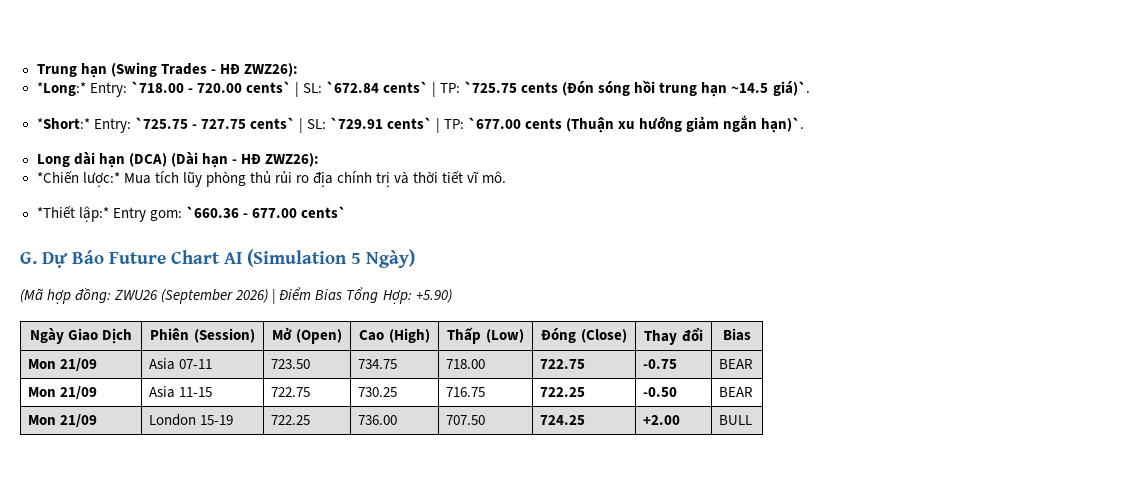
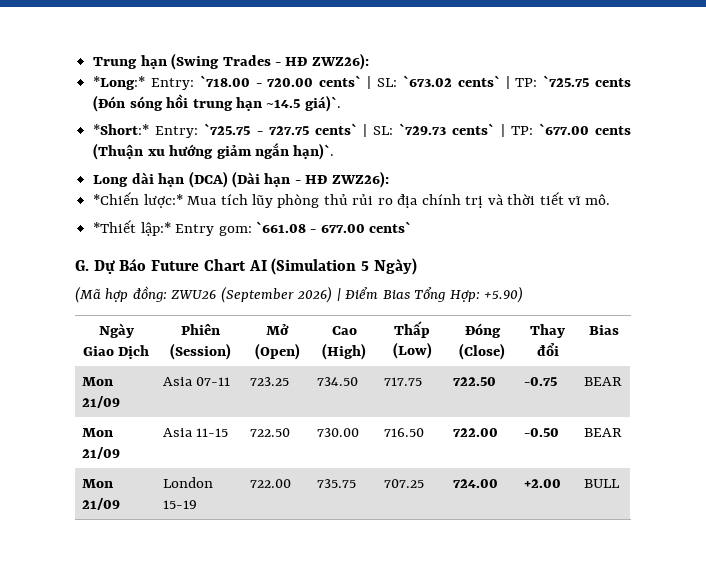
[325,81,379,93] `672.84 -> [402,75,452,87] `673.02
[329,117,383,129] `729.91 -> [399,123,447,135] `729.73
[185,206,239,218] `660.36 -> [255,221,306,233] `661.08
[270,359,310,369] [357,359,397,369] [445,359,485,369] [539,359,585,369] 723.50 | 734.75 | 718.00 | 722.75 -> [249,377,289,386] [316,377,358,386] [383,377,422,386] [452,377,496,386] 723.25 | 734.50 | 717.75 | 722.50
[270,387,310,397] [357,387,397,397] [445,387,485,397] [539,387,585,397] 722.75 | 730.25 | 716.75 | 722.25 -> [249,428,290,437] [316,428,359,437] [383,428,424,437] [452,428,498,437] 722.50 | 730.00 | 716.50 | 722.00
[270,415,310,425] [357,415,397,425] [445,415,485,425] [539,415,585,425] 722.25 | 736.00 | 707.50 | 724.25 -> [249,479,291,488] [316,479,356,488] [383,479,424,488] [452,479,498,488] 722.00 | 735.75 | 707.25 | 724.00

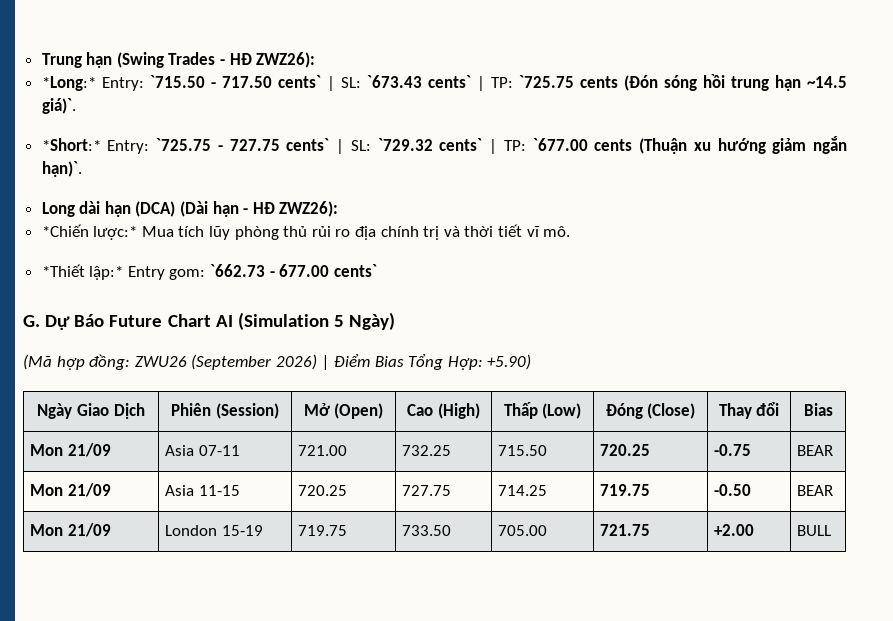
[199,75,452,89] `718.00 - 720.00 cents` | SL: `673.02 -> [149,75,422,91] `715.50 - 717.50 cents` | SL: `673.43
[399,123,447,135] `729.73 -> [377,138,433,151] `729.32
[255,221,306,233] `661.08 -> [210,264,266,277] `662.73
[249,377,289,386] [316,377,358,386] [383,377,422,386] [452,377,496,386] 723.25 | 734.50 | 717.75 | 722.50 -> [297,445,347,456] [401,445,451,456] [497,445,547,456] [599,444,650,456] 721.00 | 732.25 | 715.50 | 720.25
[249,428,290,437] [316,428,359,437] [383,428,424,437] [452,428,498,437] 722.50 | 730.00 | 716.50 | 722.00 -> [297,485,347,496] [401,485,451,496] [497,485,547,496] [599,484,650,496] 720.25 | 727.75 | 714.25 | 719.75
[249,479,291,488] [316,479,356,488] [383,479,424,488] [452,479,498,488] 722.00 | 735.75 | 707.25 | 724.00 -> [297,525,347,536] [401,525,451,536] [497,525,547,536] [599,524,650,536] 719.75 | 733.50 | 705.00 | 721.75

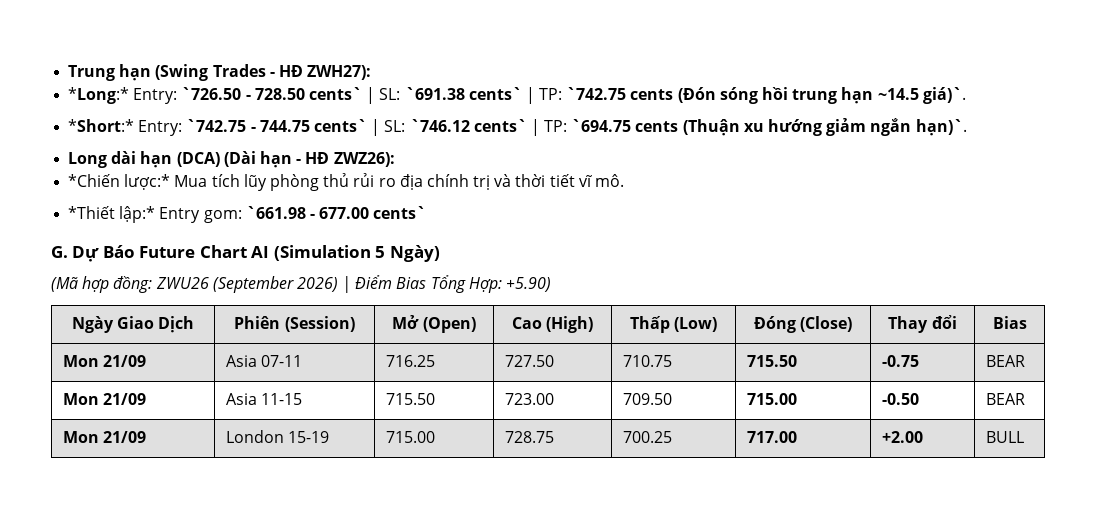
[256,52,316,68] ZWZ26): -> [307,65,372,80] ZWH27):
[149,75,574,91] `715.50 - 717.50 cents` | SL: `673.43 cents` | TP: `725.75 -> [181,87,627,104] `726.50 - 728.50 cents` | SL: `691.38 cents` | TP: `742.75
[156,138,588,154] `725.75 - 727.75 cents` | SL: `729.32 cents` | TP: `677.00 -> [186,119,632,136] `742.75 - 744.75 cents` | SL: `746.12 cents` | TP: `694.75
[210,264,266,277] `662.73 -> [245,206,306,219] `661.98
[297,445,347,456] [401,445,451,456] [497,445,547,456] [599,444,650,456] 721.00 | 732.25 | 715.50 | 720.25 -> [386,355,436,367] [505,355,555,367] [623,355,673,367] [747,355,798,367] 716.25 | 727.50 | 710.75 | 715.50
[297,485,347,496] [401,485,451,496] [497,485,547,496] [599,484,650,496] 720.25 | 727.75 | 714.25 | 719.75 -> [386,393,436,405] [505,393,555,405] [623,393,673,405] [747,393,798,405] 715.50 | 723.00 | 709.50 | 715.00
[297,525,347,536] [401,525,451,536] [497,525,547,536] [599,524,650,536] 719.75 | 733.50 | 705.00 | 721.75 -> [386,431,436,443] [505,431,555,443] [623,431,673,443] [747,431,798,443] 715.00 | 728.75 | 700.25 | 717.00

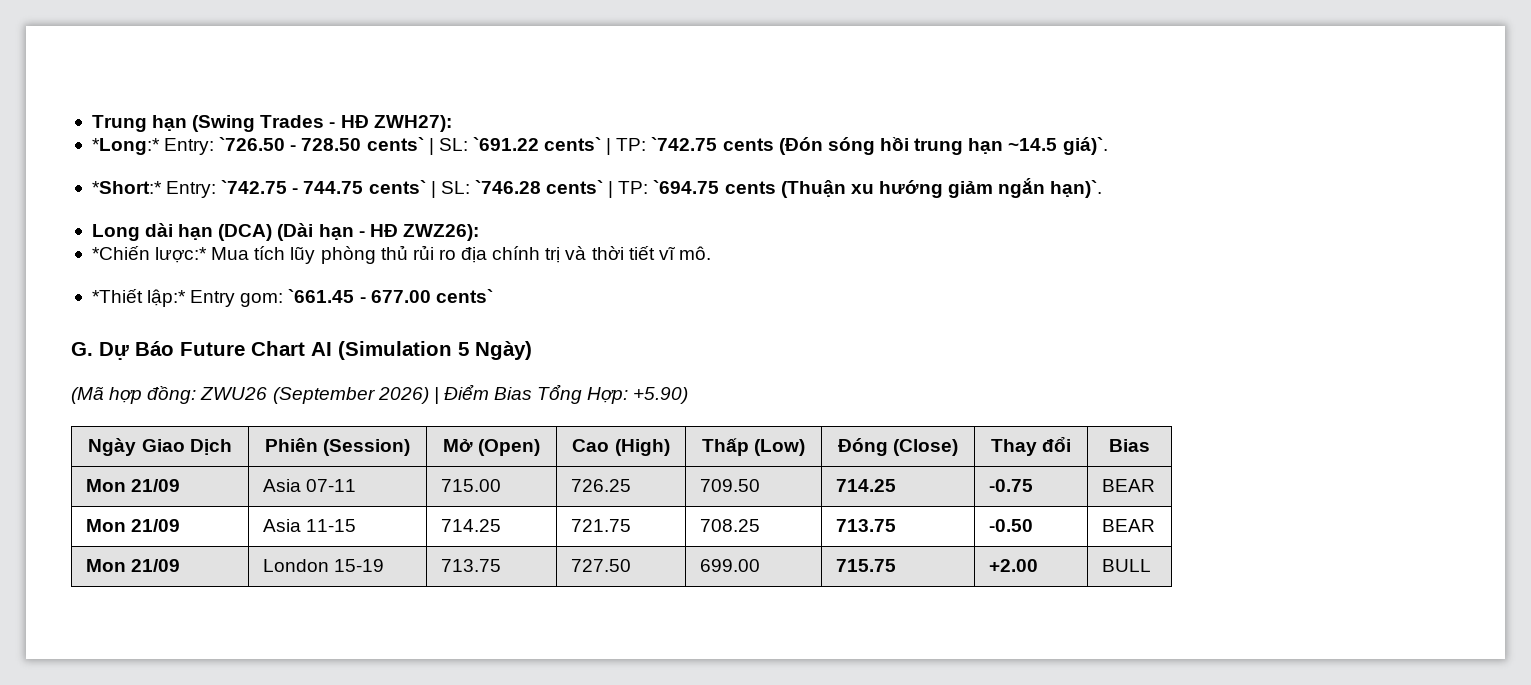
[404,87,465,100] `691.38 -> [472,137,539,151] `691.22
[409,119,470,132] `746.12 -> [474,180,541,194] `746.28
[245,206,306,219] `661.98 -> [288,289,355,303] `661.45
[386,355,436,367] [505,355,555,367] [623,355,673,367] [747,355,798,367] 716.25 | 727.50 | 710.75 | 715.50 -> [441,479,502,492] [571,479,632,492] [700,479,761,492] [836,479,897,492] 715.00 | 726.25 | 709.50 | 714.25
[386,393,436,405] [505,393,555,405] [623,393,673,405] [747,393,798,405] 715.50 | 723.00 | 709.50 | 715.00 -> [441,519,502,532] [571,519,632,532] [700,519,761,532] [836,519,897,532] 714.25 | 721.75 | 708.25 | 713.75
[386,431,436,443] [505,431,555,443] [623,431,673,443] [747,431,798,443] 715.00 | 728.75 | 700.25 | 717.00 -> [441,559,502,572] [571,559,632,572] [700,559,761,572] [836,559,897,572] 713.75 | 727.50 | 699.00 | 715.75

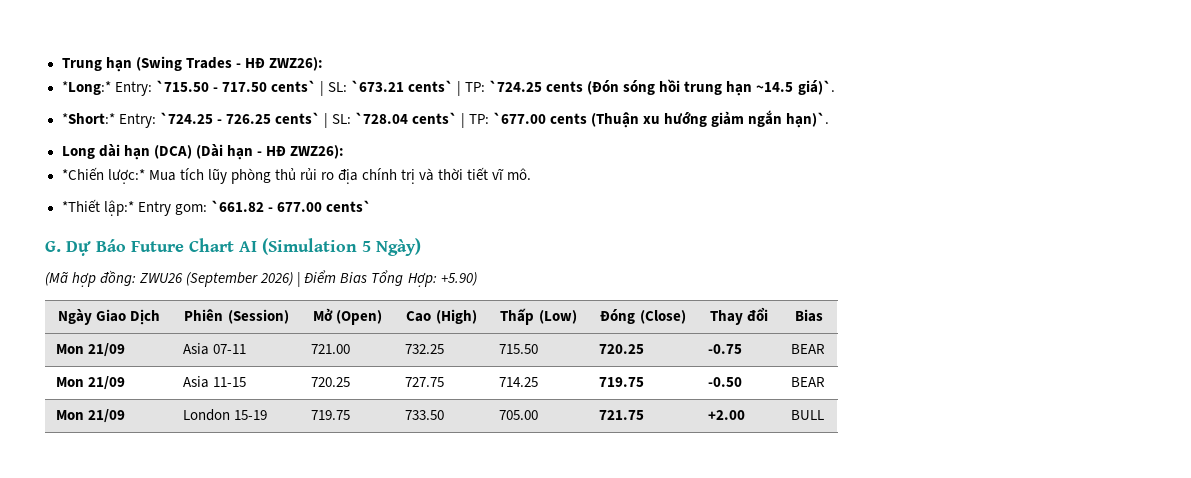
[373,115,452,132] ZWH27): -> [268,57,323,71] ZWZ26):
[219,137,718,155] `726.50 - 728.50 cents` | SL: `691.22 cents` | TP: `742.75 -> [155,80,543,96] `715.50 - 717.50 cents` | SL: `673.21 cents` | TP: `724.25
[221,180,720,198] `742.75 - 744.75 cents` | SL: `746.28 cents` | TP: `694.75 -> [159,112,547,128] `724.25 - 726.25 cents` | SL: `728.04 cents` | TP: `677.00
[288,289,355,303] `661.45 -> [210,200,264,212] `661.82
[441,479,502,492] [571,479,632,492] [700,479,761,492] [836,479,897,492] 715.00 | 726.25 | 709.50 | 714.25 -> [311,344,351,354] [405,344,445,354] [499,344,539,354] [599,344,645,354] 721.00 | 732.25 | 715.50 | 720.25
[441,519,502,532] [571,519,632,532] [700,519,761,532] [836,519,897,532] | 714.25 | 721.75 | 708.25 | 713.75 -> [311,377,351,387] [405,377,445,387] [499,377,539,387] [599,377,645,387] | 720.25 | 727.75 | 714.25 | 719.75
[441,559,502,572] [571,559,632,572] [700,559,761,572] [836,559,897,572] 713.75 | 727.50 | 699.00 | 715.75 -> [311,410,351,420] [405,410,445,420] [499,410,539,420] [599,410,645,420] 719.75 | 733.50 | 705.00 | 721.75

